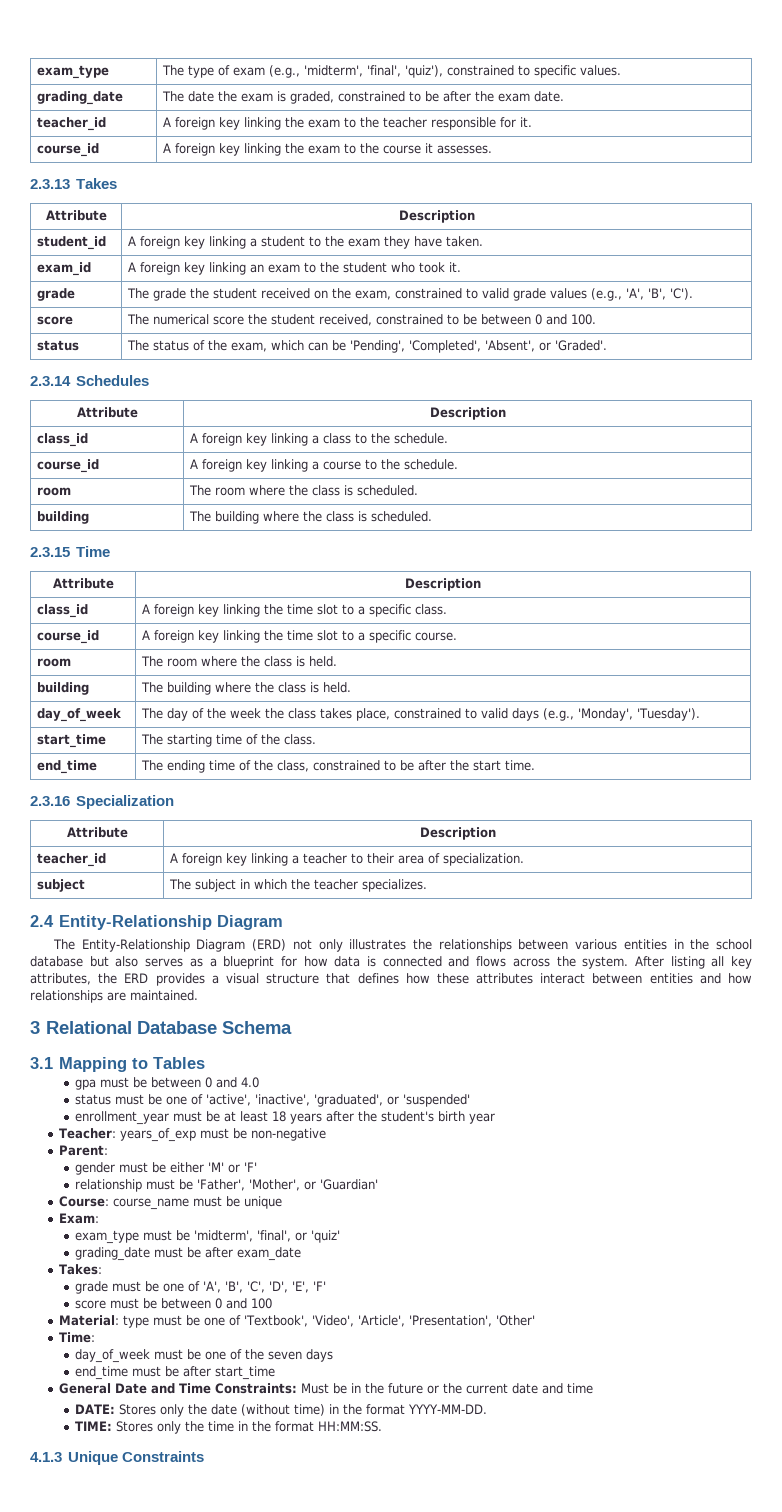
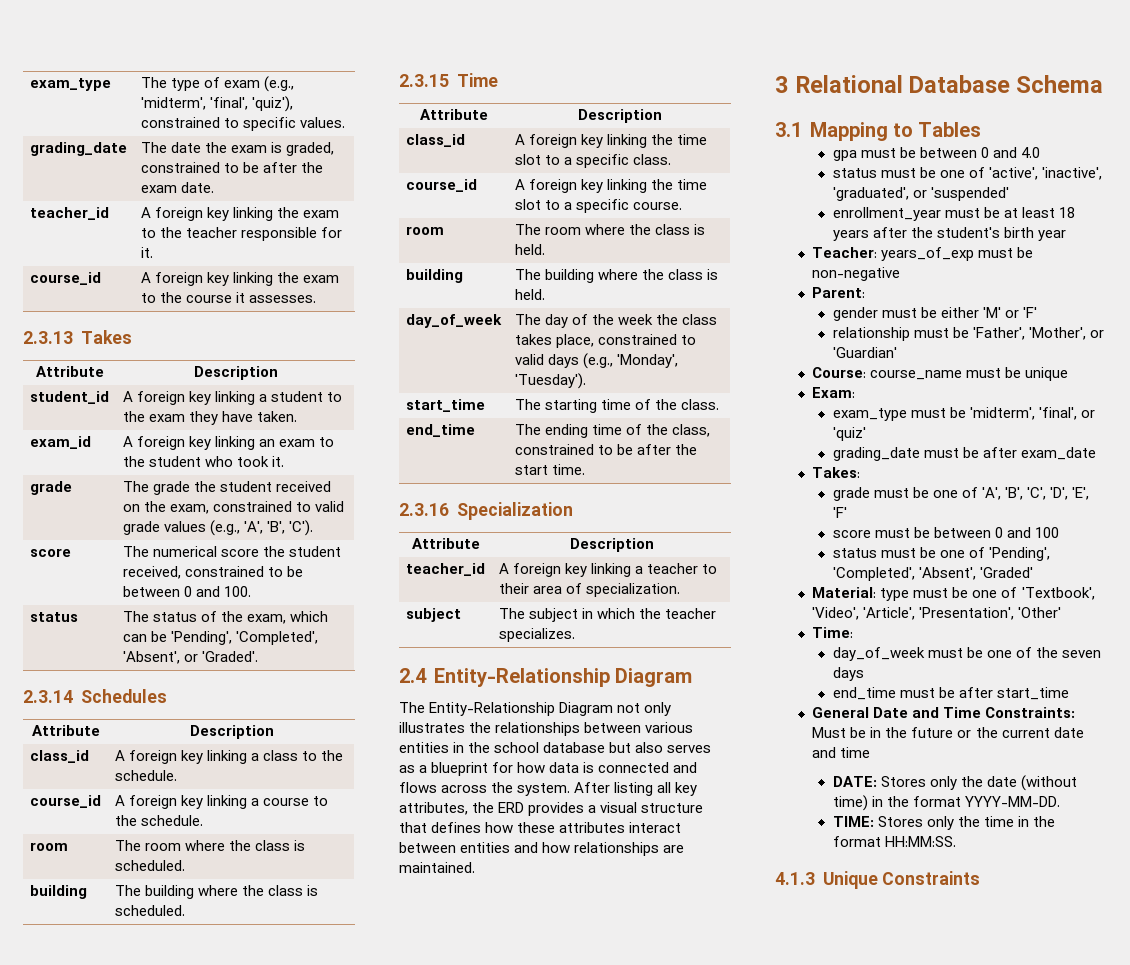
[252,939,287,951] (ERD) -> (614, 709) none
(272, 1303) none -> [832,547,1051,561] [832,567,1034,581] // status must be one of 'Pending', 'Completed', 'Absent', 'Graded'

